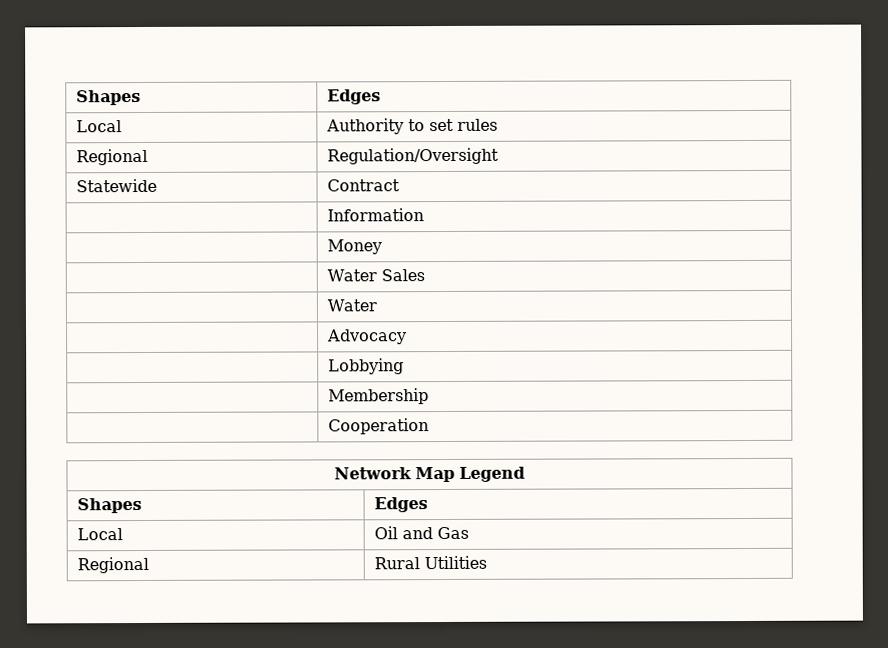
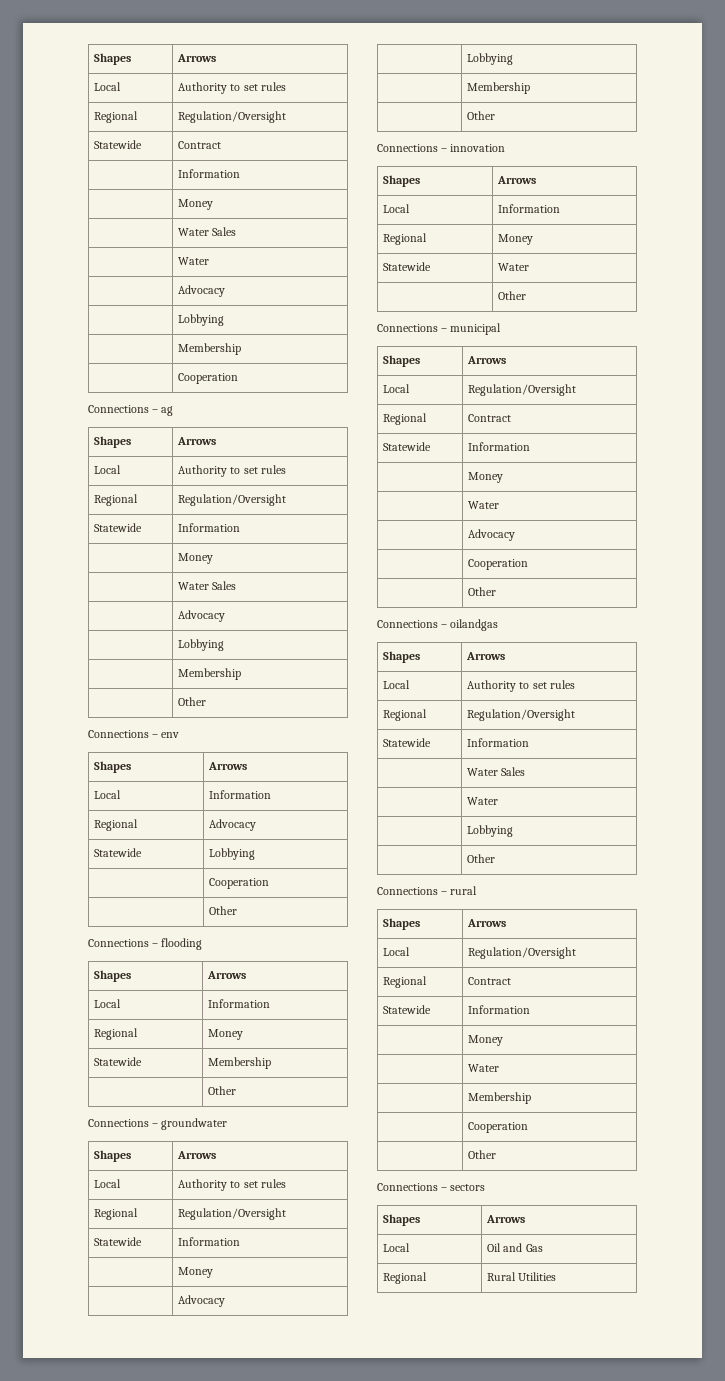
[76,90,142,106] [327,89,382,105] Shapes | Edges -> [94,53,132,65] [177,54,217,62] Shapes | Arrows
[334,466,525,483] [77,498,143,514] [374,497,429,513] // Network Map Legend // Shapes | Edges -> [88,405,174,416] [94,436,132,448] [177,437,217,445] [94,465,122,474] [178,465,286,477] [94,494,139,506] [178,494,287,506] [94,523,143,532] [178,523,241,532] [178,553,214,564] [178,581,237,590] [178,610,226,622] [178,639,225,651] [178,668,242,680] [178,697,207,706] [88,730,180,738] [94,761,132,773] [208,762,248,770] [94,790,122,799] [209,790,272,799] [94,819,139,831] [209,819,257,831] [94,848,143,857] [209,848,256,860] [209,878,270,889] [209,906,238,915] [88,938,203,950] [94,970,132,982] [207,971,247,979] [94,999,122,1008] [208,999,271,1008] [94,1028,139,1040] [208,1029,244,1040] [94,1057,143,1066] [208,1057,272,1069] [208,1086,237,1095] [88,1118,228,1130] [94,1150,132,1162] [177,1151,217,1159] [94,1179,122,1188] [178,1179,286,1191] [94,1208,139,1220] [178,1208,287,1220] [94,1237,143,1246] [178,1237,241,1246] [178,1267,214,1278] [178,1295,226,1307] [467,53,514,65] [467,82,531,94] [467,111,496,120] [377,144,506,152] [383,175,421,187] [497,176,537,184] [383,204,411,213] [498,204,561,213] [383,233,428,245] [498,234,534,245] [383,262,432,271] [498,263,530,271] [498,291,527,300] [377,323,502,335] [383,355,421,367] [467,356,507,364] [383,384,411,393] [468,384,577,396] [383,413,428,425] [468,414,512,422] [383,442,432,451] [468,442,531,451] [468,472,504,483] [468,501,500,509] [468,529,516,541] [468,559,529,570] [468,587,497,596] [377,619,499,631] [383,651,421,663] [466,652,506,660] [383,680,411,689] [467,680,575,692] [383,709,428,721] [467,709,576,721] [383,738,432,747] [467,738,530,747] [467,767,526,776] [467,797,499,805] [467,825,514,837] [467,854,496,863] [377,886,478,895] [383,918,421,930] [467,919,507,927] [383,947,411,956] [468,947,577,959] [383,976,428,988] [468,977,512,985] [383,1005,432,1014] [468,1005,531,1014] [468,1035,504,1046] [468,1064,500,1072] [468,1092,532,1104] [468,1122,529,1133] [468,1150,497,1159] [377,1183,486,1191] [383,1214,421,1226] [486,1215,526,1223] // Connections – ag // Shapes | Arrows // Local | Authority to set rules // Regional | Regulation/Oversight // Statewide | Information // | Money // | Water Sales // | Advocacy // | Lobbying // | Membership // | Other // Connections – env // Shapes | Arrows // Local | Information // Regional | Advocacy // Statewide | Lobbying // | Cooperation // | Other // Connections – flooding // Shapes | Arrows // Local | Information // Regional | Money // Statewide | Membership // | Other // Connections – groundwater // Shapes | Arrows // Local | Authority to set rules // Regional | Regulation/Oversight // Statewide | Information // | Money // | Advocacy // | Lobbying // | Membership // | Other // Connections – innovation // Shapes | Arrows // Local | Information // Regional | Money // Statewide | Water // | Other // Connections – municipal // Shapes | Arrows // Local | Regulation/Oversight // Regional | Contract // Statewide | Information // | Money // | Water // | Advocacy // | Cooperation // | Other // Connections – oilandgas // Shapes | Arrows // Local | Authority to set rules // Regional | Regulation/Oversight // Statewide | Information // | Water Sales // | Water // | Lobbying // | Other // Connections – rural // Shapes | Arrows // Local | Regulation/Oversight // Regional | Contract // Statewide | Information // | Money // | Water // | Membership // | Cooperation // | Other // Connections – sectors // Shapes | Arrows

